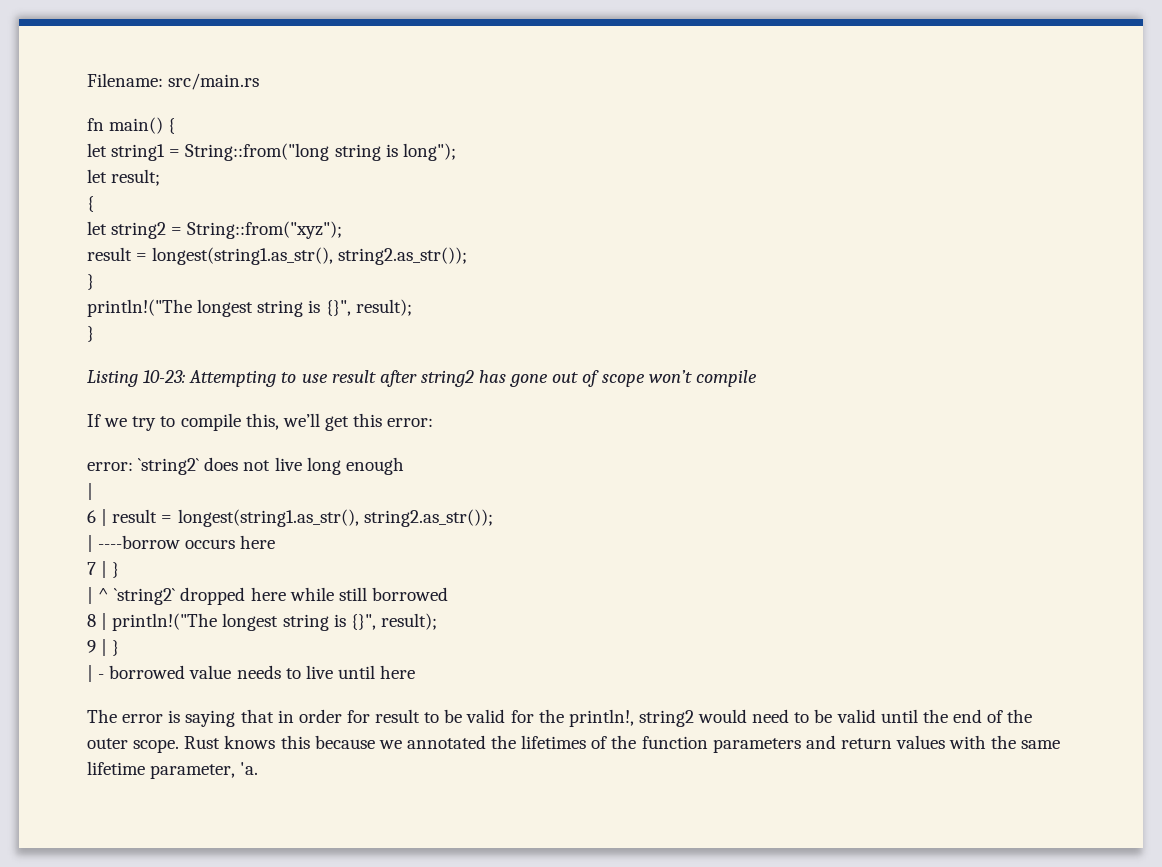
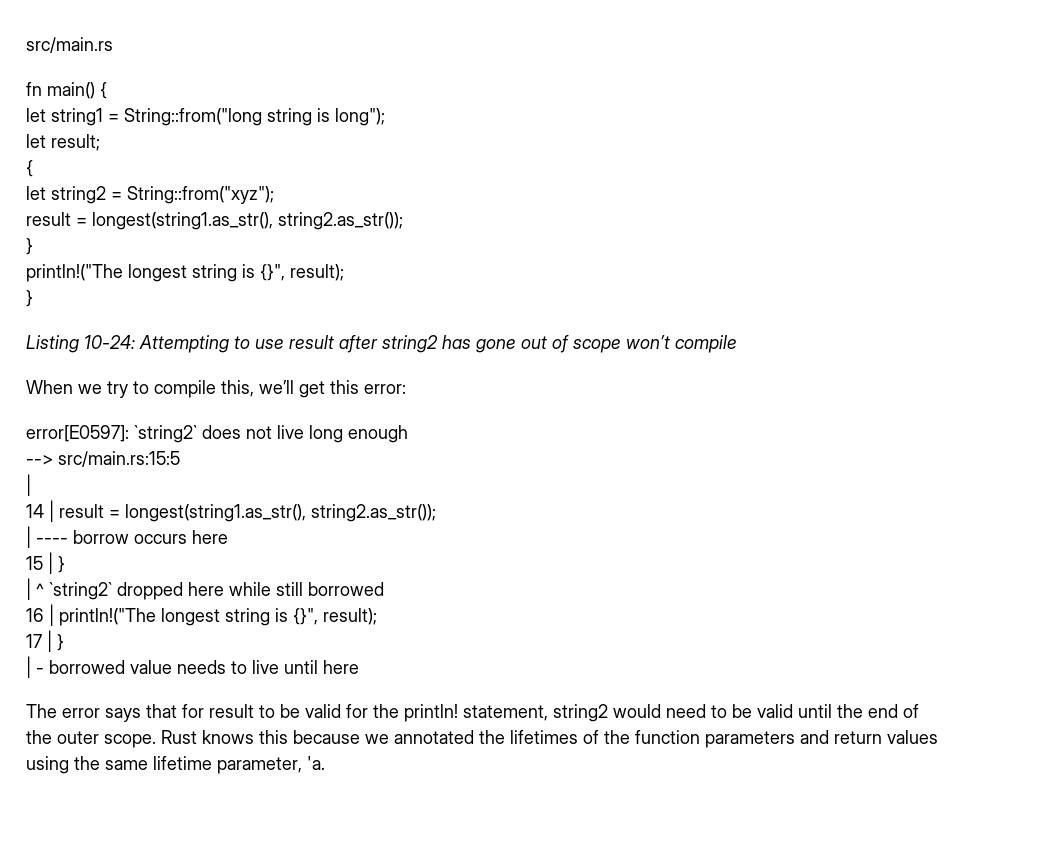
[87,73,163,87] Filename: -> (26, 45) none
[143,370,186,383] 10-23: -> [84,335,135,349] 10-24:
[87,414,101,427] If -> [26,380,73,394] When
[87,462,133,471] error: -> [26,425,129,442] error[E0597]:
(404, 466) none -> [26,451,180,467] // --> src/main.rs:15:5
[87,510,96,523] 6 -> [26,504,44,518] 14
[98,535,181,549] ----borrow -> [36,530,129,544] ---- borrow
[87,562,96,575] 7 -> [26,556,43,570] 15
[87,614,96,627] 8 -> [26,608,44,622] 16
[87,640,96,653] 9 -> [26,634,42,648] 17
[168,709,342,727] is saying that in order -> [105,704,177,722] says that
[568,709,634,727] println!, -> [404,704,548,722] println! statement,
[949,735,987,749] with -> [26,756,69,774] using

